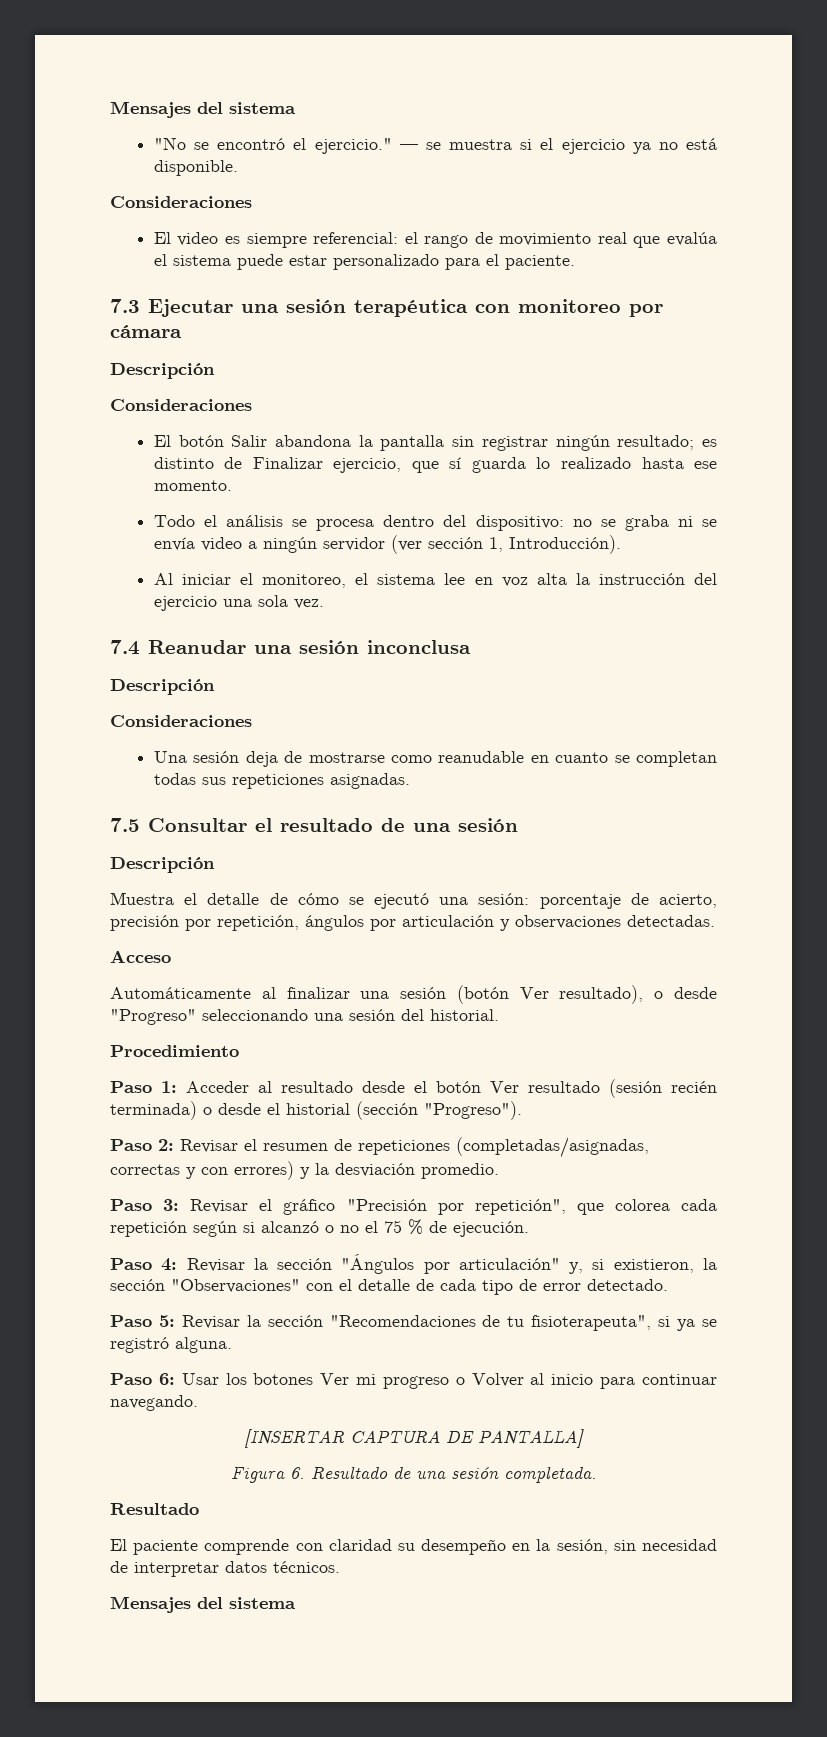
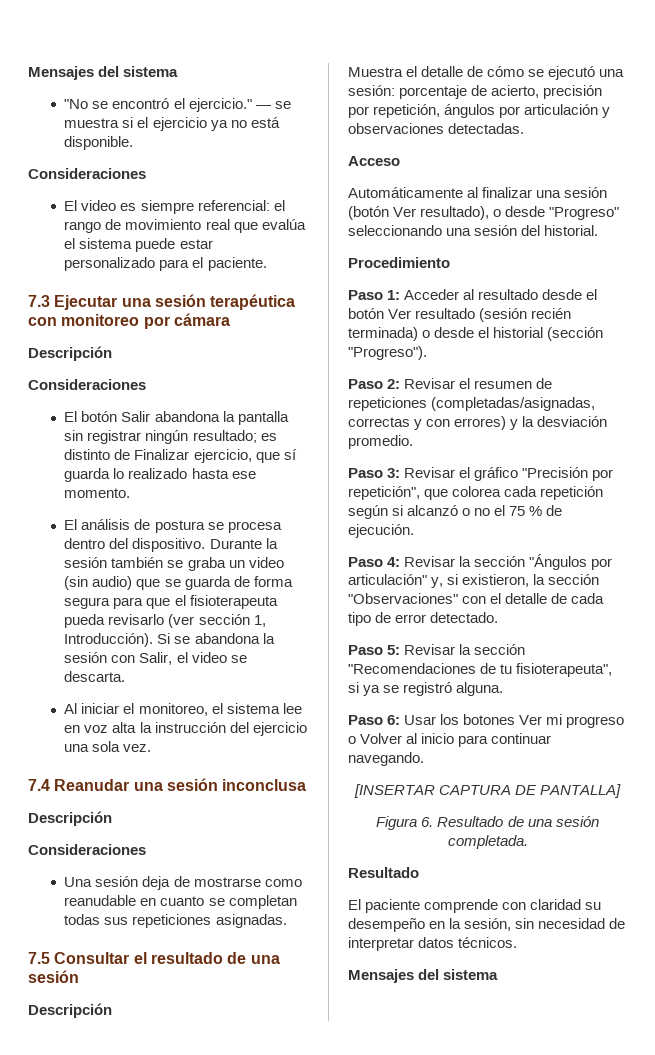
[153,515,717,531] [153,535,621,554] Todo el análisis se procesa dentro del dispositivo: no se graba ni se envía video a ningún servidor (ver sección 1, Introducción). -> [64,519,282,533] [64,538,278,552] [64,557,284,571] [64,576,293,590] [64,595,278,609] [64,614,266,628] [64,633,275,647] [64,652,247,665] [64,671,126,682] El análisis de postura se procesa dentro del dispositivo. Durante la sesión también se graba un video (sin audio) que se guarda de forma segura para que el fisioterapeuta pueda revisarlo (ver sección 1, Introducción). Si se abandona la sesión con Salir, el video se descarta.

